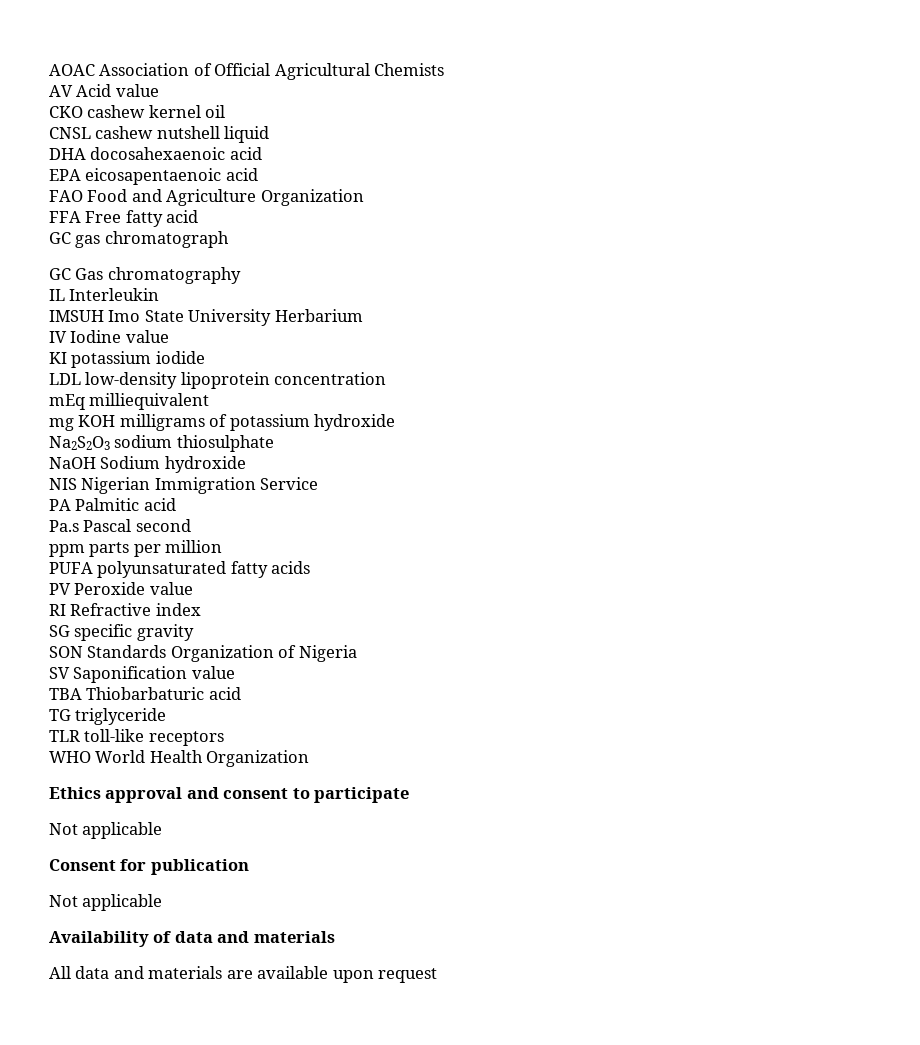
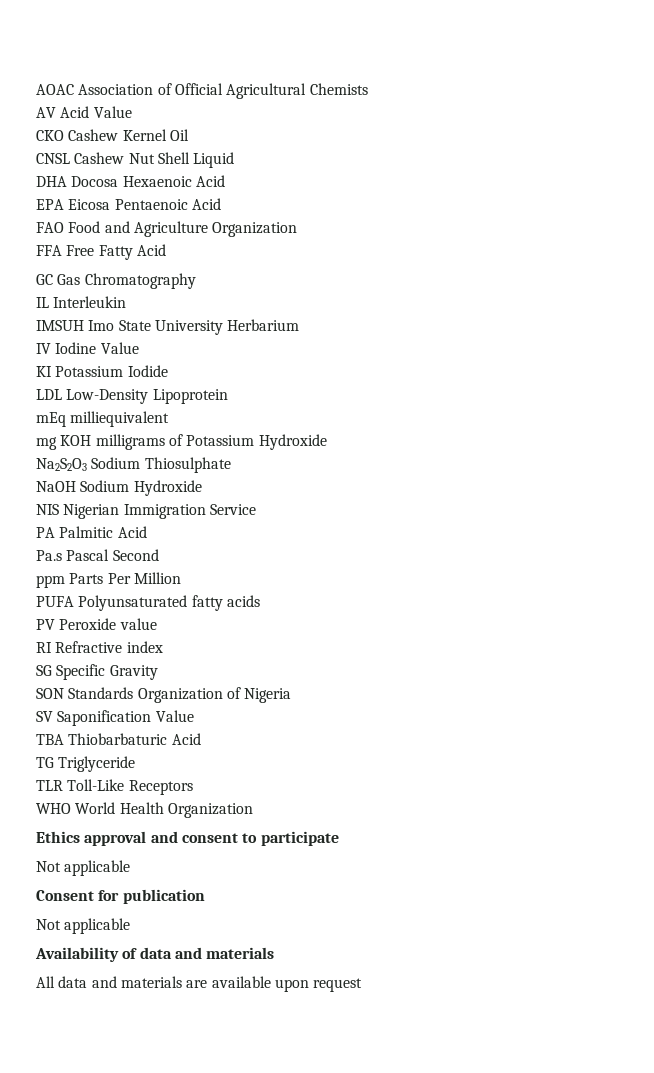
[115,84,159,97] value -> [93,106,132,118] Value
[87,105,226,118] [49,126,270,143] [49,147,262,160] [49,168,258,185] cashew kernel oil // CNSL cashew nutshell liquid // DHA docosahexaenoic acid // EPA eicosapentaenoic acid -> [68,129,189,141] [36,152,235,168] [36,175,225,187] [36,198,221,210] Cashew Kernel Oil // CNSL Cashew Nut Shell Liquid // DHA Docosa Hexaenoic Acid // EPA Eicosa Pentaenoic Acid
[125,210,199,227] [49,231,229,248] fatty acid // GC gas chromatograph -> [98,244,166,260] Fatty Acid
[107,267,241,284] chromatography -> [84,273,196,289] Chromatography
[125,330,169,343] value -> [100,342,139,354] Value
[71,351,205,368] potassium iodide -> [55,365,168,377] Potassium Iodide
[85,372,387,389] low-density lipoprotein concentration -> [66,389,228,404] Low-Density Lipoprotein
[229,414,396,431] potassium hydroxide -> [186,434,327,450] Potassium Hydroxide
[114,435,274,452] sodium thiosulphate -> [91,457,231,473] Sodium Thiosulphate
[164,456,246,473] hydroxide -> [133,480,202,496] Hydroxide
[143,498,176,511] acid -> [117,526,147,538] Acid
[135,519,191,532] second -> [112,549,159,561] Second
[89,540,223,557] parts per million -> [69,572,181,584] Parts Per Million
[97,561,227,578] polyunsaturated -> [78,595,188,611] Polyunsaturated
[74,624,194,641] specific gravity -> [56,664,158,680] Specific Gravity
[191,666,235,679] value -> [155,710,194,722] Value
[208,687,241,700] acid -> [171,733,201,745] Acid
[75,708,167,725] triglyceride -> [58,756,136,772] Triglyceride
[84,729,224,746] toll-like receptors -> [67,779,193,795] Toll-Like Receptors

